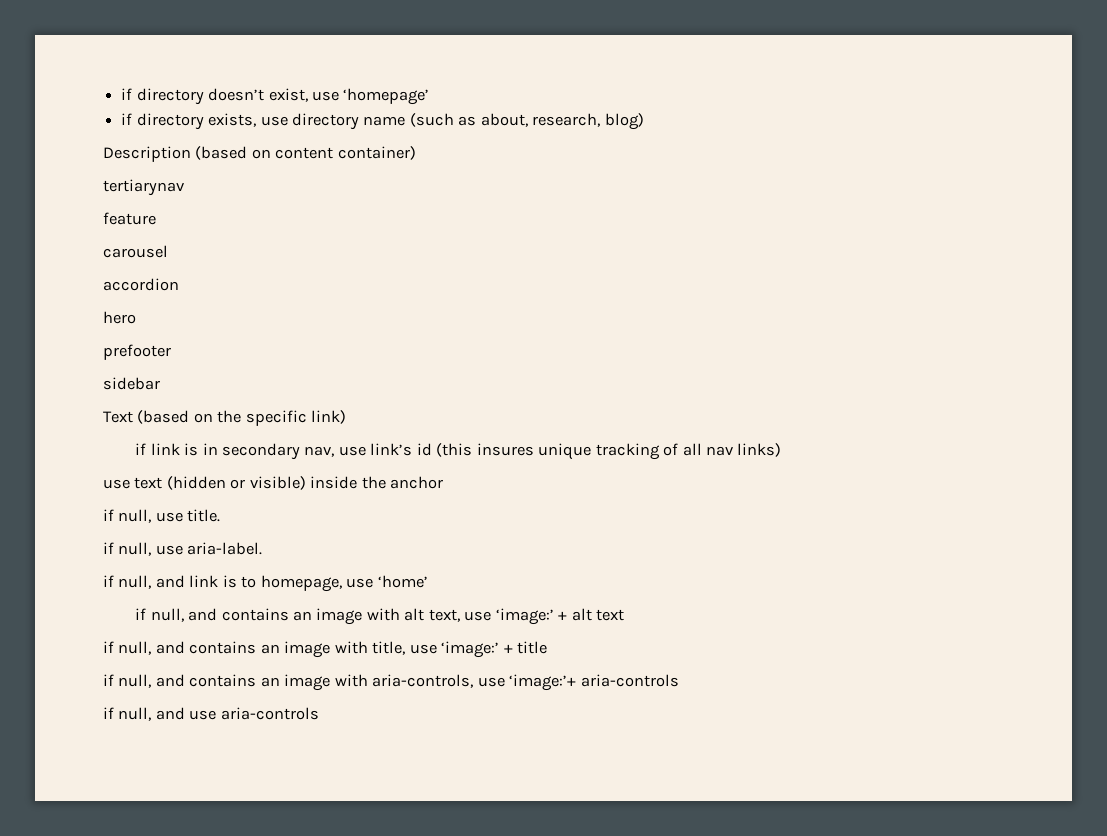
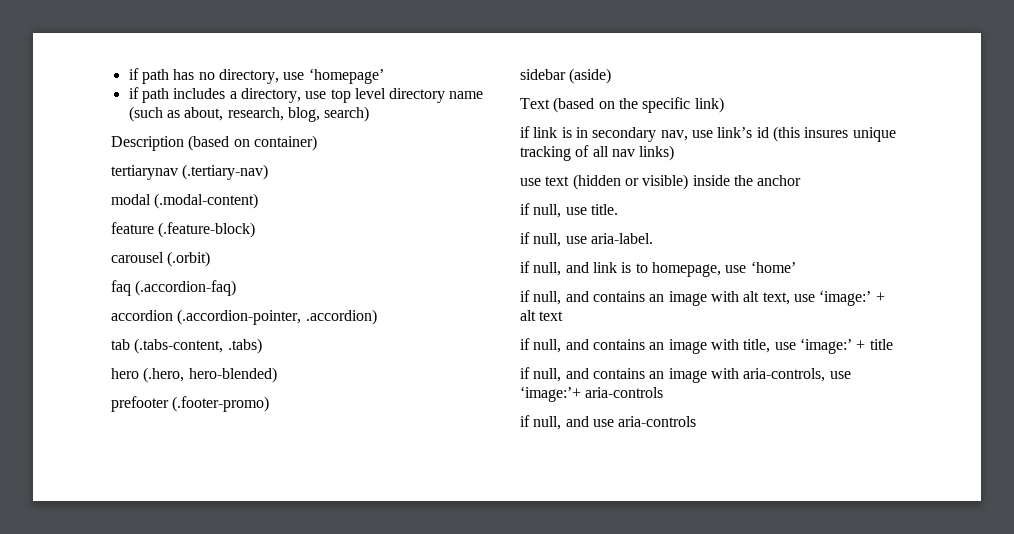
[121,88,308,105] if directory doesn’t exist, -> [128,68,279,84] if path has no directory,
[136,113,288,130] directory exists, use -> [141,88,386,103] path includes a directory, use top level
[604,113,644,130] blog) -> [287,106,370,122] blog, search)
[275,147,334,159] content -> (250, 143) none
(184, 187) none -> [182,164,269,180] [111,193,259,209] (.tertiary-nav) // modal (.modal-content)
(156, 218) none -> [158,222,256,238] (.feature-block)
[103,278,179,291] // accordion -> [167,251,211,267] [111,280,237,296] [111,309,377,325] [111,338,262,354] (.orbit) // faq (.accordion-faq) // accordion (.accordion-pointer, .accordion) // tab (.tabs-content, .tabs)
(136, 317) none -> [143,367,277,383] (.hero, hero-blended)
(171, 352) none -> [172,396,270,412] (.footer-promo)
(160, 383) none -> [569,68,612,84] (aside)

